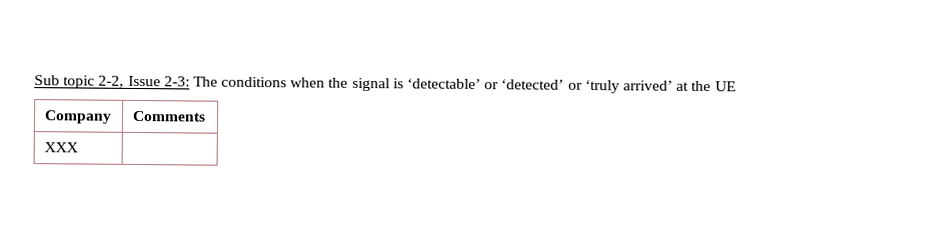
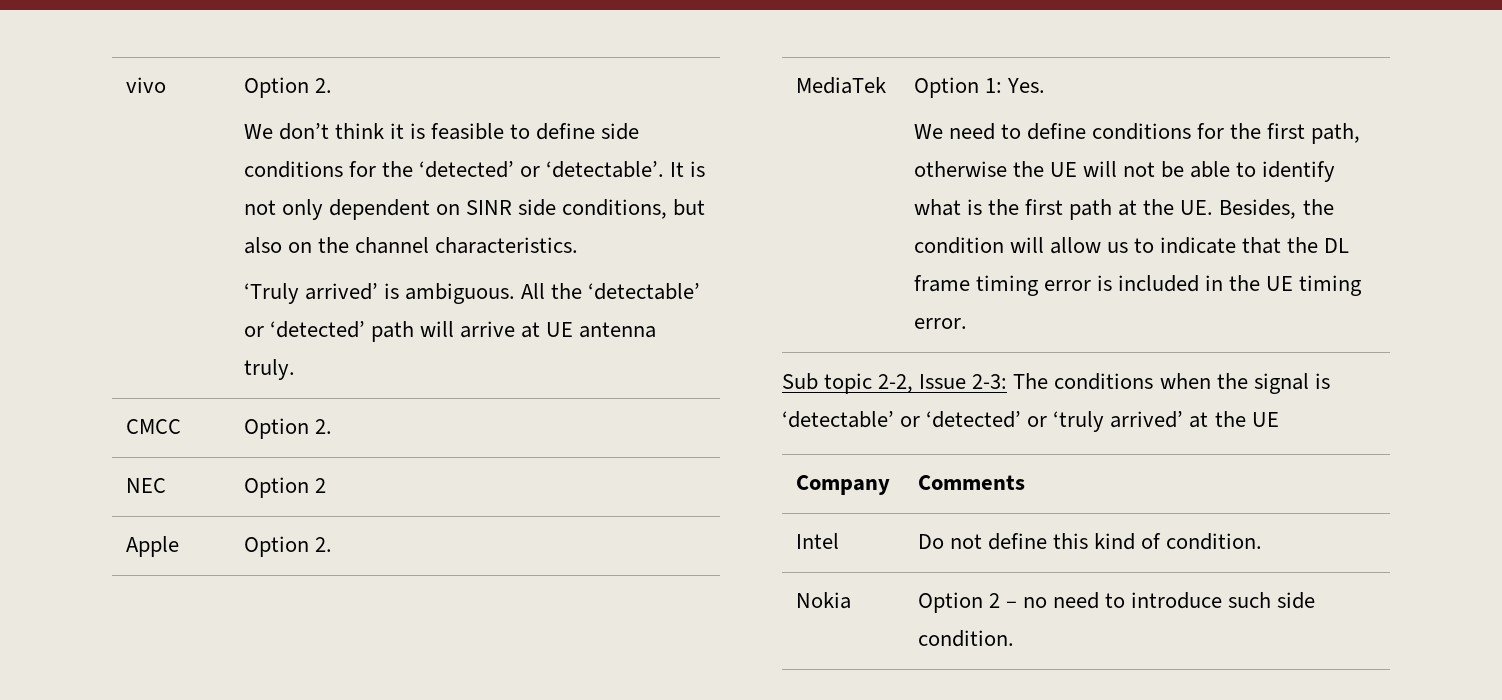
(34, 80) none -> [125,77,166,93] [243,77,332,98] [243,123,640,140] [243,161,706,178] [243,199,706,220] [243,237,579,254] [243,283,701,304] [243,321,657,342] [243,359,295,380] [125,419,181,434] [243,418,332,439] [125,478,166,493] [243,477,326,498] [125,536,179,557] [243,536,332,557] [795,77,886,94] [913,77,1045,98] [913,123,1361,144] [913,161,1336,182] [913,199,1334,220] [913,237,1350,254] [913,275,1363,296] [913,318,967,329] vivo | Option 2. // We don’t think it is feasible to define side conditions for the ‘detected’ or ‘detectable’. It is not only dependent on SINR side conditions, but also on the channel characteristics. // ‘Truly arrived’ is ambiguous. All the ‘detectable’ or ‘detected’ path will arrive at UE antenna truly. // CMCC | Option 2. // NEC | Option 2 // Apple | Option 2. // MediaTek | Option 1: Yes. // We need to define conditions for the first path, otherwise the UE will not be able to identify what is the first path at the UE. Besides, the condition will allow us to indicate that the DL frame timing error is included in the UE timing error. //
[43,142,78,153] XXX | -> [795,533,839,549] [917,533,1263,550] [795,592,851,609] [917,592,1316,613] [917,630,1014,647] Intel | Do not define this kind of condition. // Nokia | Option 2 – no need to introduce such side condition.

